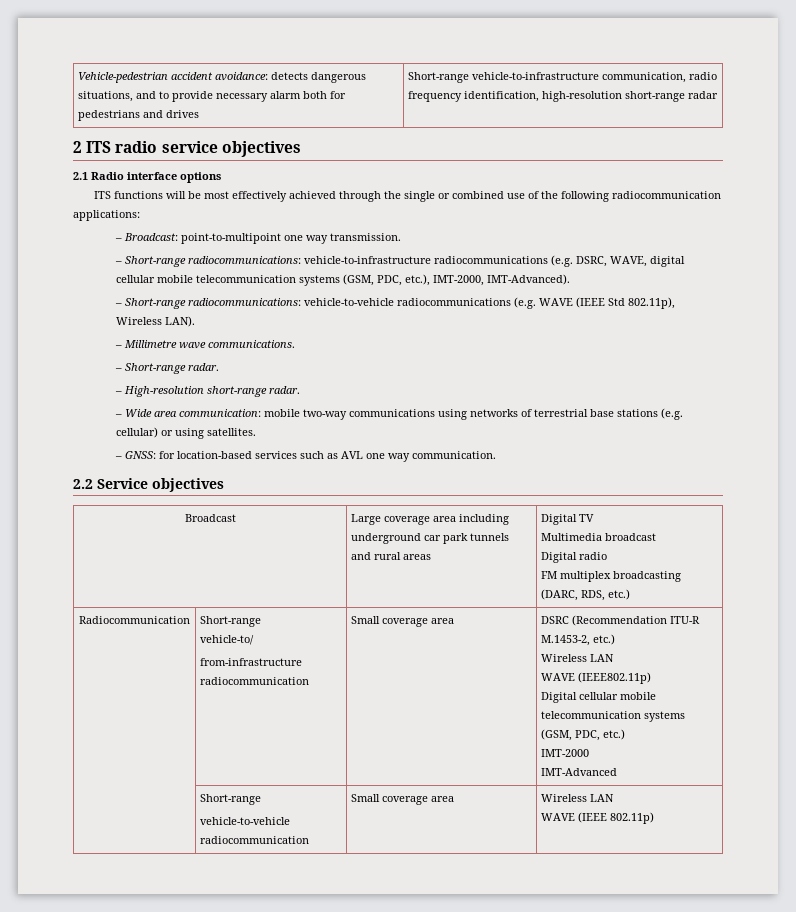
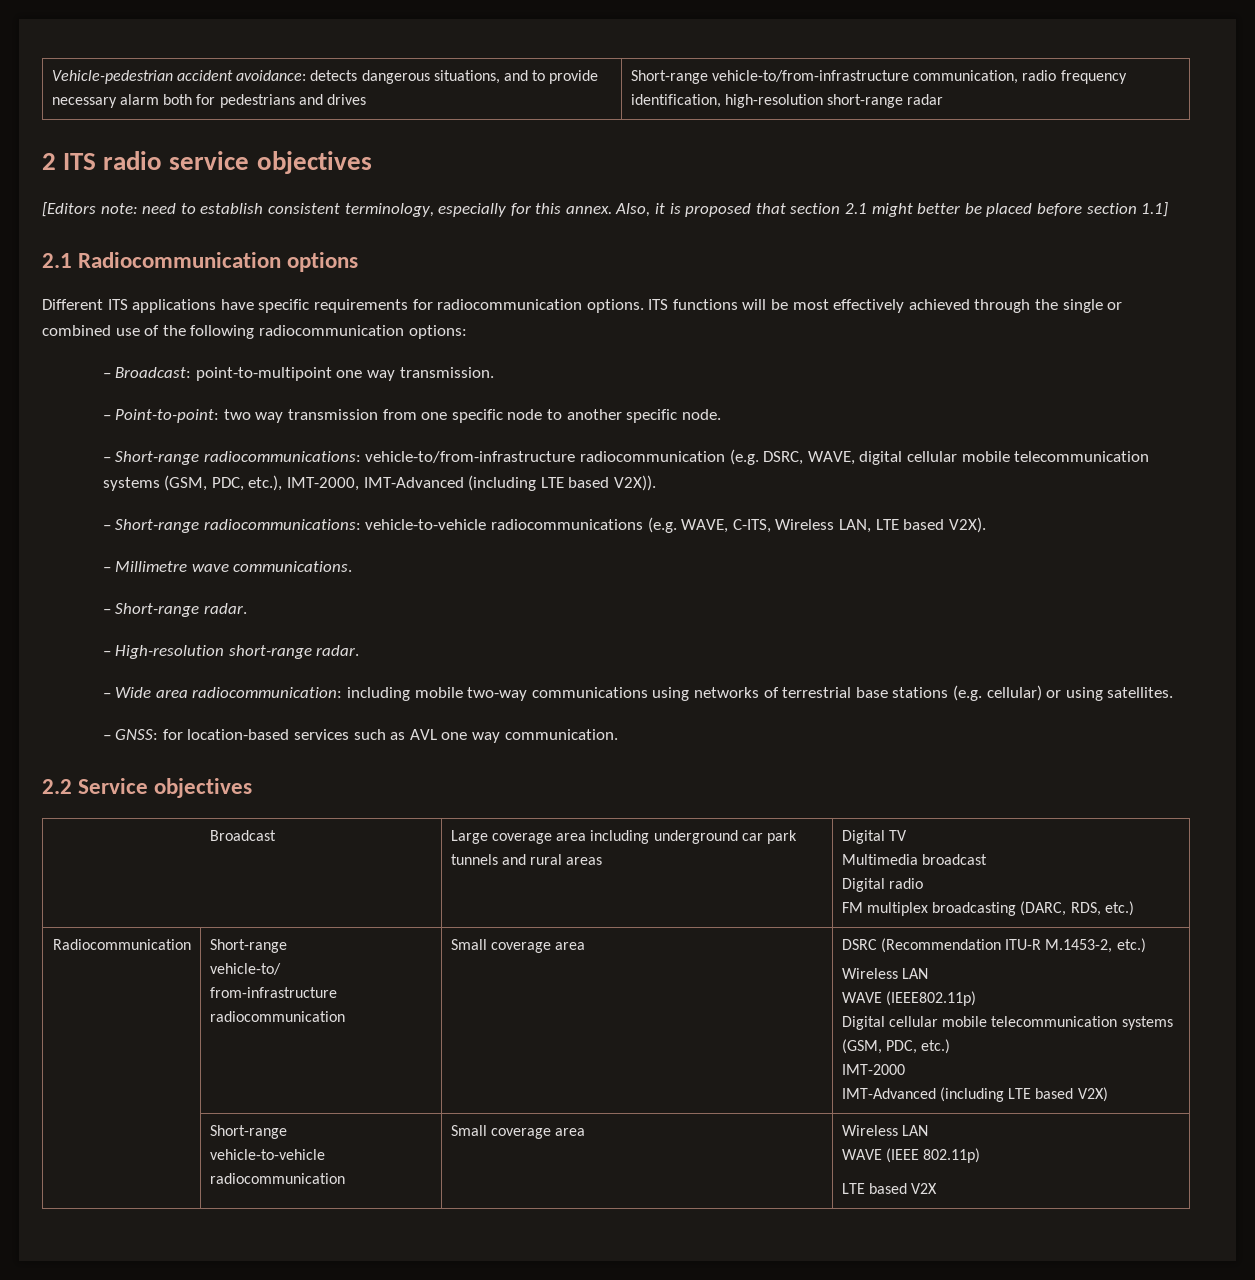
[472,72,600,80] vehicle-to-infrastructure -> [712,70,910,82] vehicle-to/from-infrastructure
[73,172,221,183] 2.1 Radio interface options // -> [42,202,1169,217] [42,252,359,272] [42,299,644,313] [Editors note: need to establish consistent terminology, especially for this annex. Also, it is proposed that section 2.1 might better be placed before section 1.1] // 2.1 Radiocommunication options // Different ITS applications have specific requirements for radiocommunication options.
[73,210,140,221] applications: -> [408,325,467,339] options:
[115,256,549,267] // – Short-range radiocommunications: vehicle-to-infrastructure radiocommunications -> [102,409,721,423] [102,451,726,465] // – Point-to-point: two way transmission from one specific node to another specific node. // – Short-range radiocommunications: vehicle-to/from-infrastructure radiocommunication
[487,274,571,285] IMT-Advanced). -> [363,475,656,491] IMT-Advanced (including LTE based V2X)).
[539,297,676,309] [116,316,196,327] WAVE (IEEE Std 802.11p), Wireless LAN). -> [681,517,986,533] WAVE, C-ITS, Wireless LAN, LTE based V2X).
[179,409,262,417] communication: -> [192,687,411,701] radiocommunication: including
(618, 772) none -> [940,1087,1108,1102] (including LTE based V2X)
(655, 818) none -> [841,1183,938,1194] // LTE based V2X

